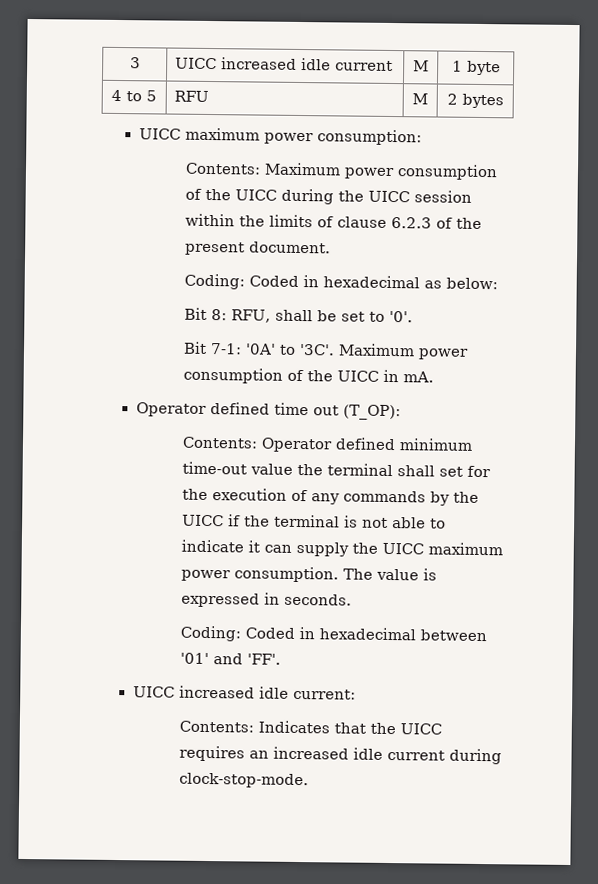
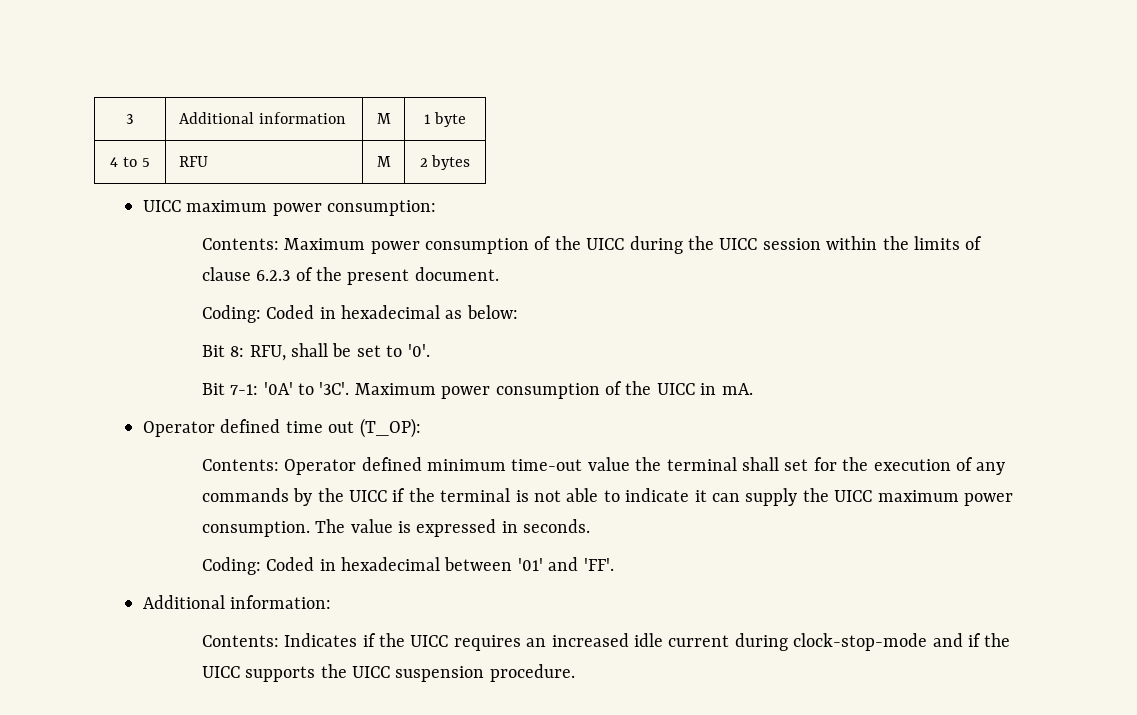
[175,57,394,72] UICC increased idle current -> [178,112,346,124] Additional information
[132,685,356,700] UICC increased idle current: -> [142,595,332,609] Additional information:
[334,722,367,734] that -> [362,633,376,647] if
[179,772,310,789] clock-stop-mode. -> [793,633,1011,651] [201,664,575,682] clock-stop-mode and if the UICC supports the UICC suspension procedure.

